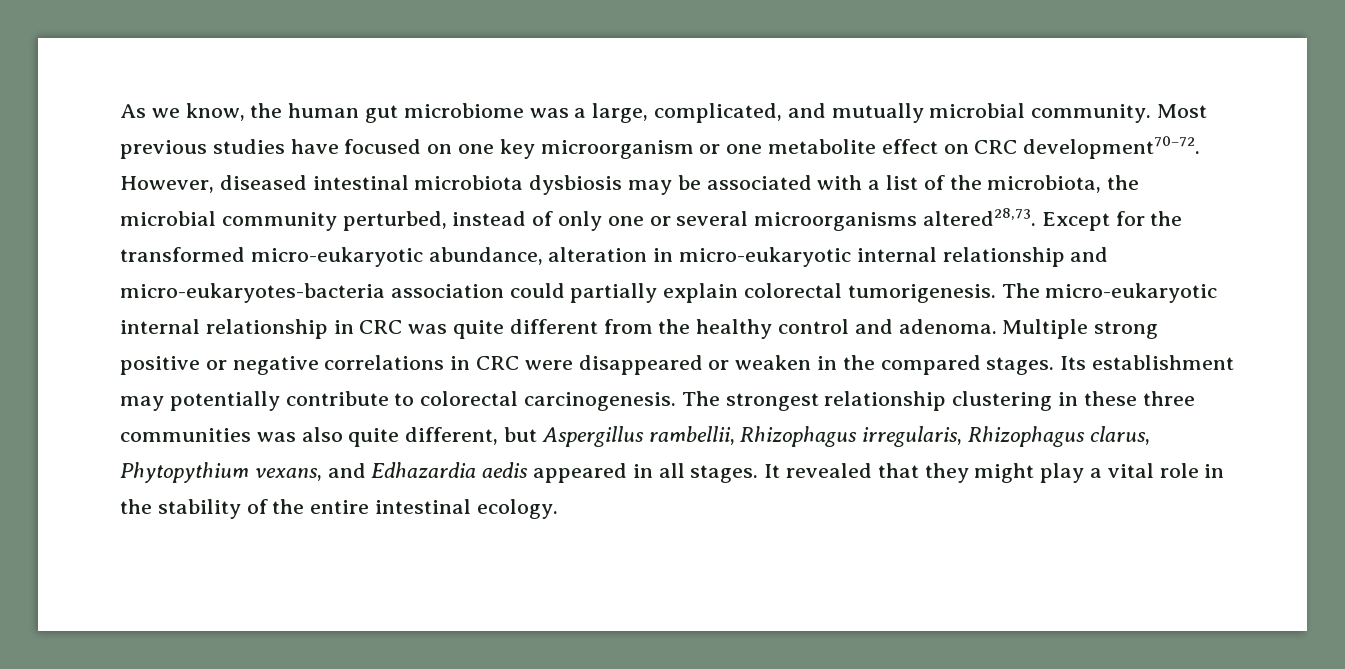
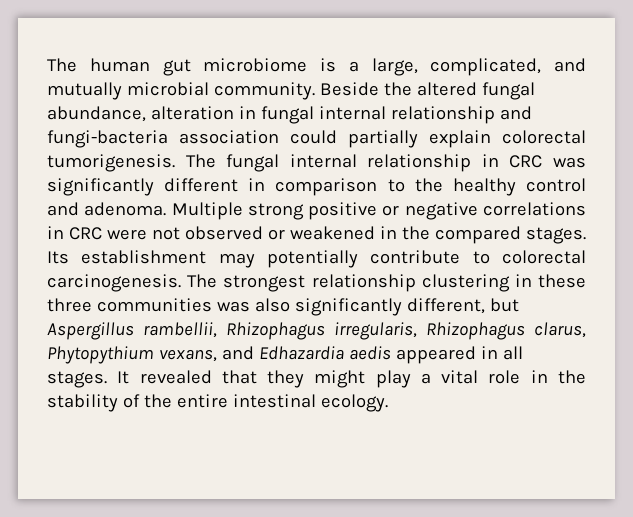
[120,103,283,121] As we know, the -> [47,58,77,72] The
[529,108,569,118] was -> [320,58,336,72] is
[1157,104,1208,118] [120,136,1201,159] [120,175,1140,195] [120,208,1183,231] [120,247,423,267] Most previous studies have focused on one key microorganism or one metabolite effect on CRC development70–72. However, diseased intestinal microbiota dysbiosis may be associated with a list of the microbiota, the microbial community perturbed, instead of only one or several microorganisms altered28,73. Except for the transformed micro-eukaryotic -> [319,82,535,100] Beside the altered fungal
[679,247,852,267] micro-eukaryotic -> [260,106,314,124] fungal
[120,283,385,303] micro-eukaryotes-bacteria -> [47,130,168,148] fungi-bacteria
[1045,283,1218,303] micro-eukaryotic -> [226,154,280,172] fungal
[453,319,653,339] quite different from -> [47,178,405,196] significantly different in comparison to
[578,355,812,375] disappeared or weaken -> [152,226,375,240] not observed or weakened
[348,428,400,447] quite -> [294,298,402,316] significantly

